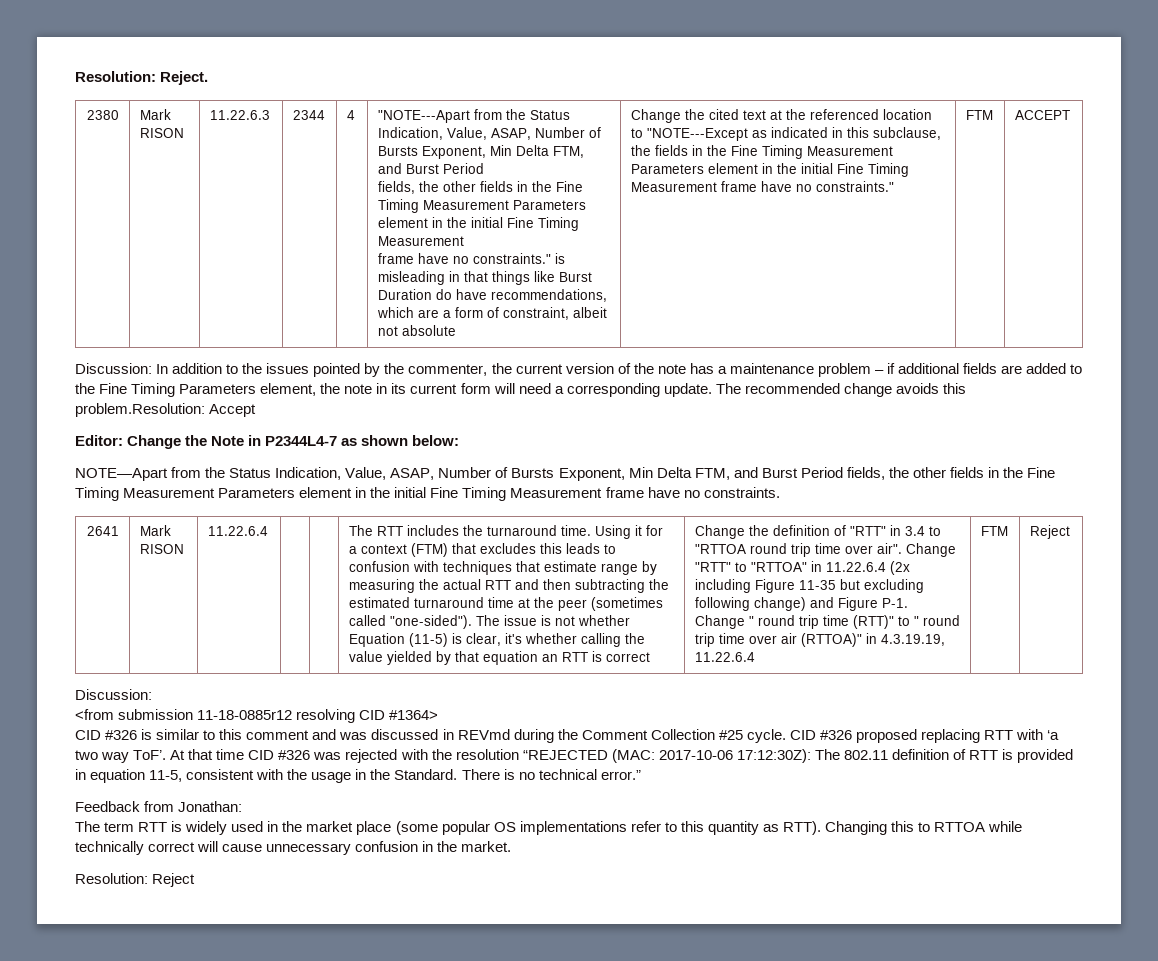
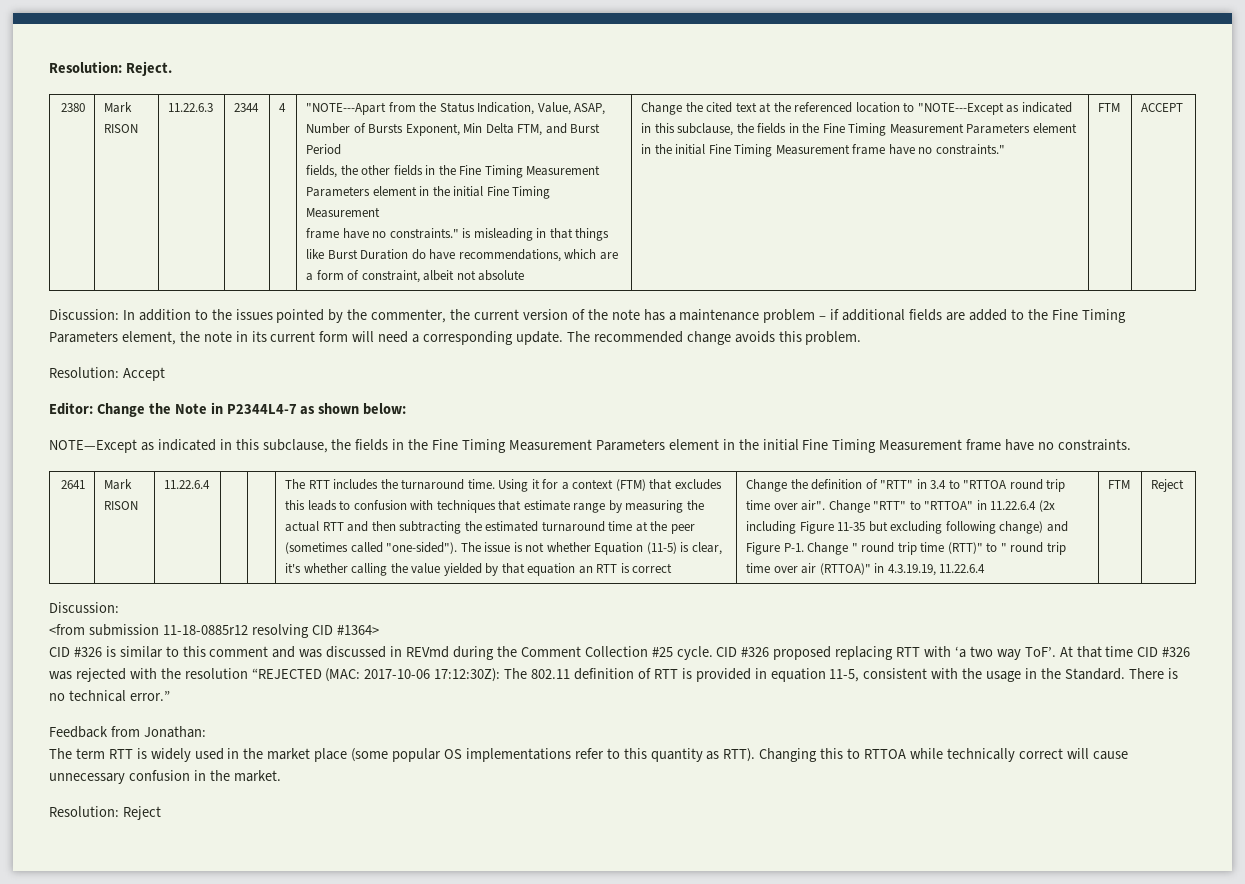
[75,403,205,417] problem.Resolution: -> [805,331,862,345] [49,367,119,378] problem. // Resolution:
[75,467,946,481] NOTE—Apart from the Status Indication, Value, ASAP, Number of Bursts Exponent, Min Delta FTM, and Burst Period fields, the other -> [49,439,352,453] NOTE—Except as indicated in this subclause, the

